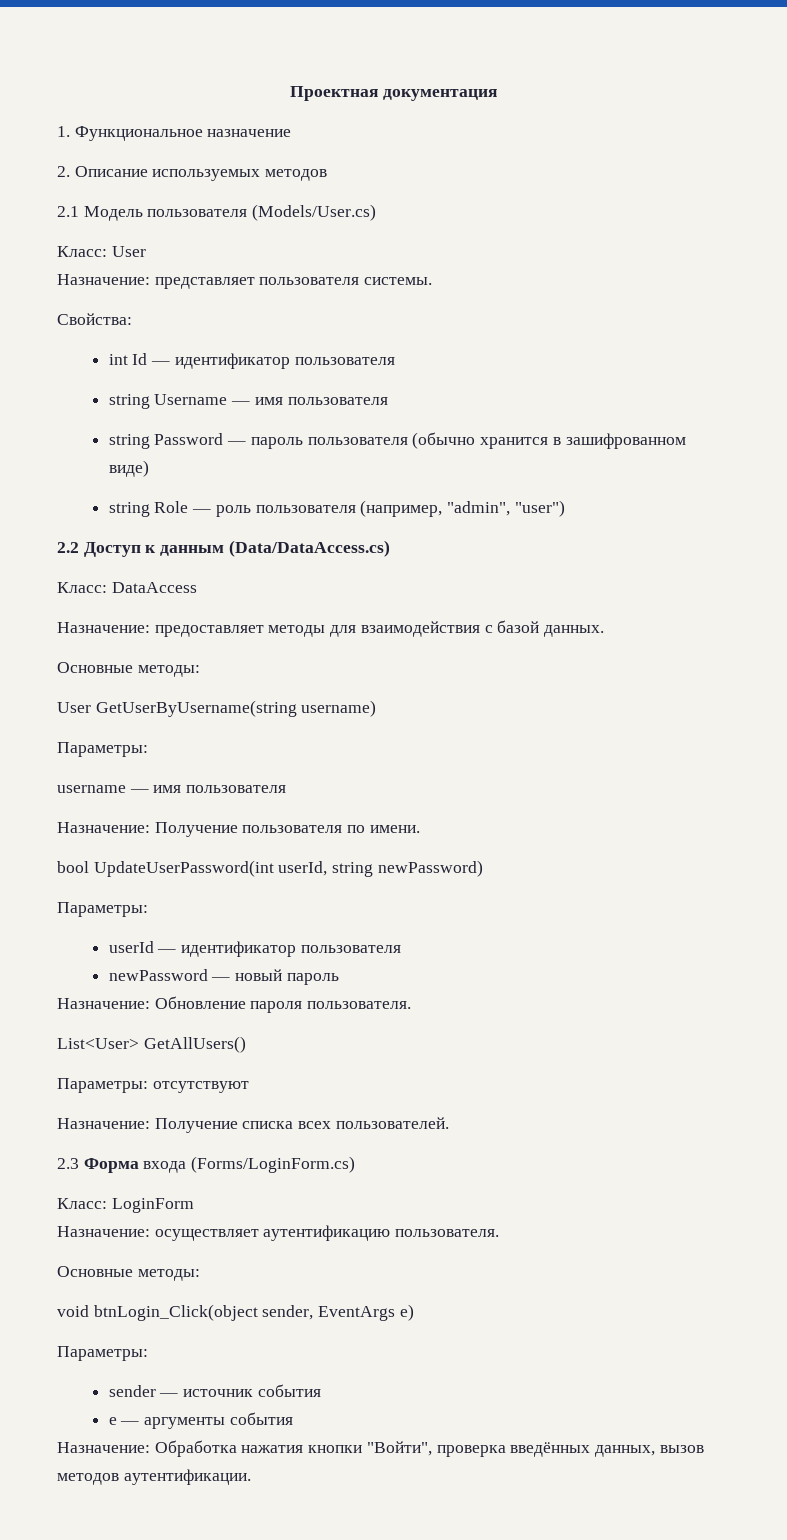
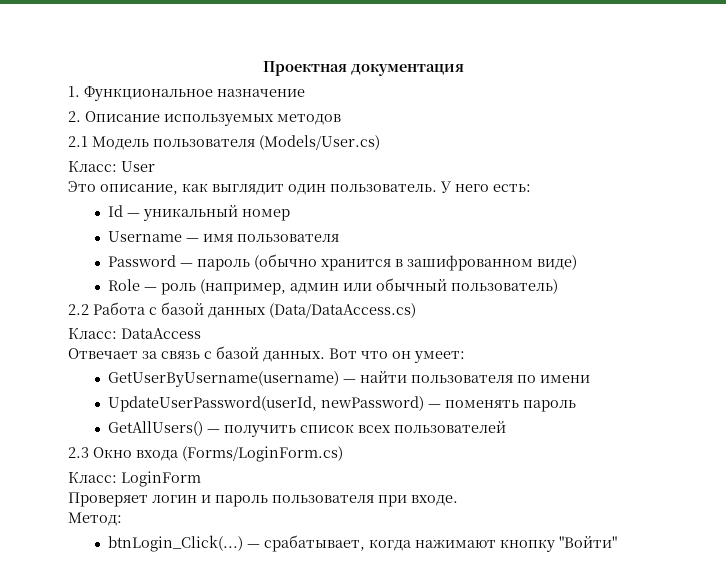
[57,274,433,289] [57,313,132,325] [108,353,395,369] [108,394,150,409] Назначение: представляет пользователя системы. // Свойства: // int Id — идентификатор пользователя // string -> [68,181,531,195] [108,205,291,221] Это описание, как выглядит один пользователь. У него есть: // Id — уникальный номер //
[108,434,150,449] string -> (340, 238) none
[307,437,408,445] пользователя -> (251, 265) none
[108,502,150,517] string -> (578, 262) none
[255,500,565,517] [57,540,390,557] [57,582,197,593] [57,620,605,637] [57,662,200,677] [57,700,377,717] [57,742,148,757] [57,785,287,793] [57,822,420,837] [57,860,483,877] [57,902,148,917] [108,941,401,957] [108,969,339,985] [57,996,412,1013] [57,1036,246,1053] [57,1078,249,1093] [57,1117,449,1133] пользователя (например, "admin", "user") // 2.2 Доступ к данным (Data/DataAccess.cs) // Класс: DataAccess // Назначение: предоставляет методы для взаимодействия с базой данных. // Основные методы: // User GetUserByUsername(string username) // Параметры: // username — имя пользователя // Назначение: Получение пользователя по имени. // bool UpdateUserPassword(int userId, string newPassword) // Параметры: // userId — идентификатор пользователя // newPassword — новый пароль // Назначение: Обновление пароля пользователя. // List<User> GetAllUsers() // Параметры: отсутствуют // Назначение: Получение списка всех пользователей. -> [200,278,559,295] [68,302,416,318] [68,328,201,339] [68,346,465,363] [108,371,591,387] [108,396,577,412] [108,421,507,437] (например, админ или обычный пользователь) // 2.2 Работа с базой данных (Data/DataAccess.cs) // Класс: DataAccess // Отвечает за связь с базой данных. Вот что он умеет: // GetUserByUsername(username) — найти пользователя по имени // UpdateUserPassword(userId, newPassword) — поменять пароль // GetAllUsers() — получить список всех пользователей
[83,1158,139,1173] Форма -> [93,447,132,458] Окно
[57,1225,500,1241] [57,1266,200,1281] [57,1304,414,1321] [57,1346,148,1361] [108,1384,321,1397] [108,1412,293,1429] [57,1440,704,1457] [57,1469,251,1485] Назначение: осуществляет аутентификацию пользователя. // Основные методы: // void btnLogin_Click(object sender, EventArgs e) // Параметры: // sender — источник события // e — аргументы события // Назначение: Обработка нажатия кнопки "Войти", проверка введённых данных, вызов методов аутентификации. -> [68,492,458,507] [68,512,122,526] [108,535,618,552] Проверяет логин и пароль пользователя при входе. // Метод: // btnLogin_Click(...) — срабатывает, когда нажимают кнопку "Войти"

